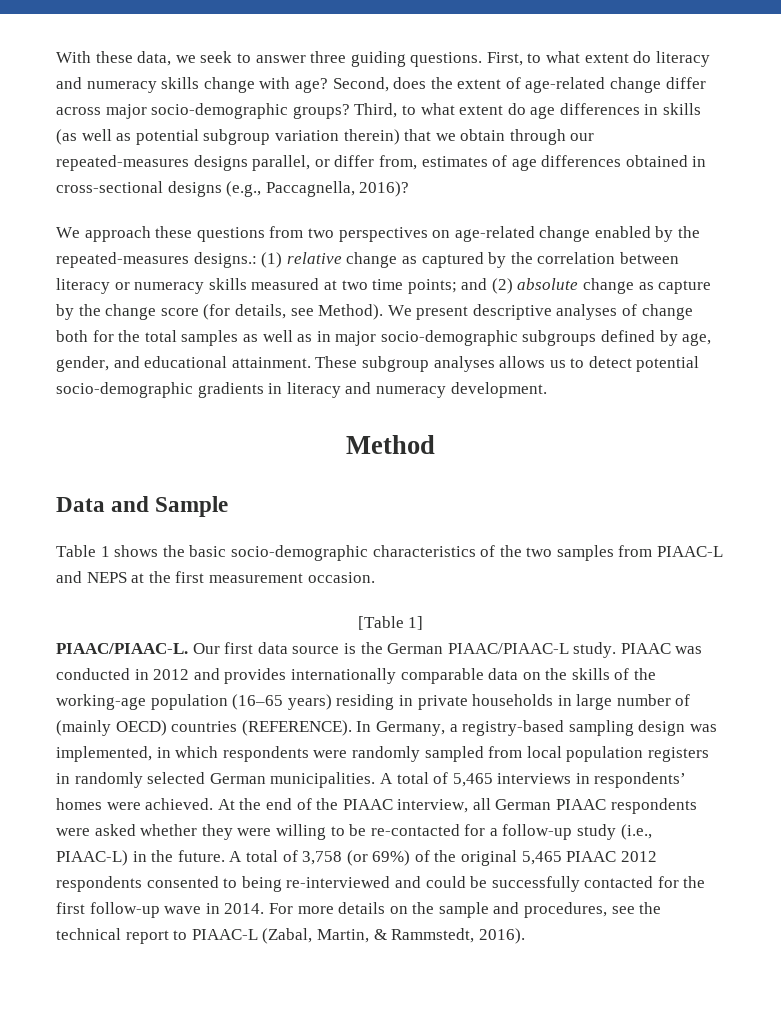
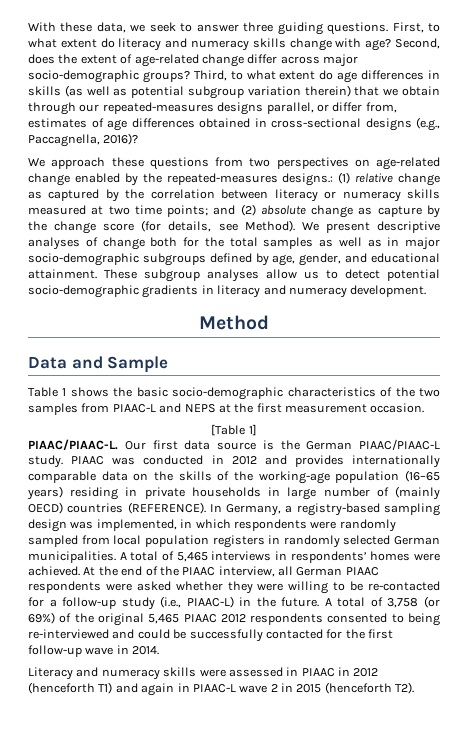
[499,356,546,368] allows -> [266,269,297,279] allow
[268,902,662,918] [56,928,525,944] For more details on the sample and procedures, see the technical report to PIAAC-L (Zabal, Martin, & Rammstedt, 2016). -> [28,667,379,680] [28,682,415,696] // Literacy and numeracy skills were assessed in PIAAC in 2012 (henceforth T1) and again in PIAAC-L wave 2 in 2015 (henceforth T2).

